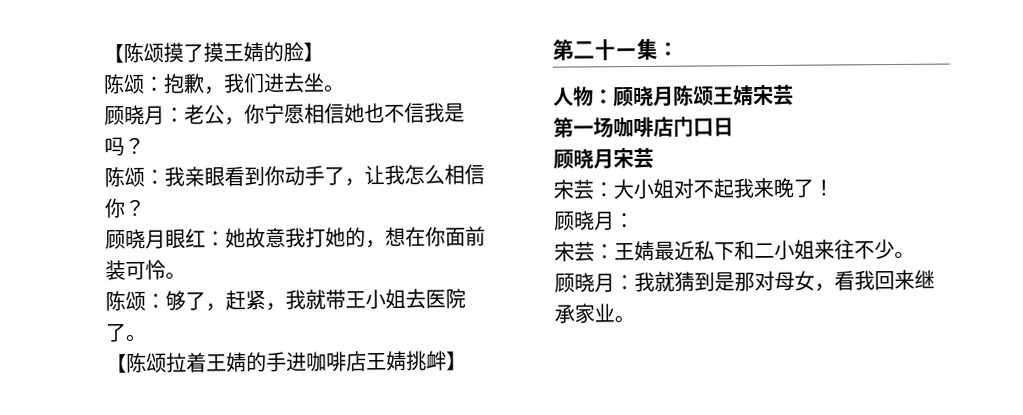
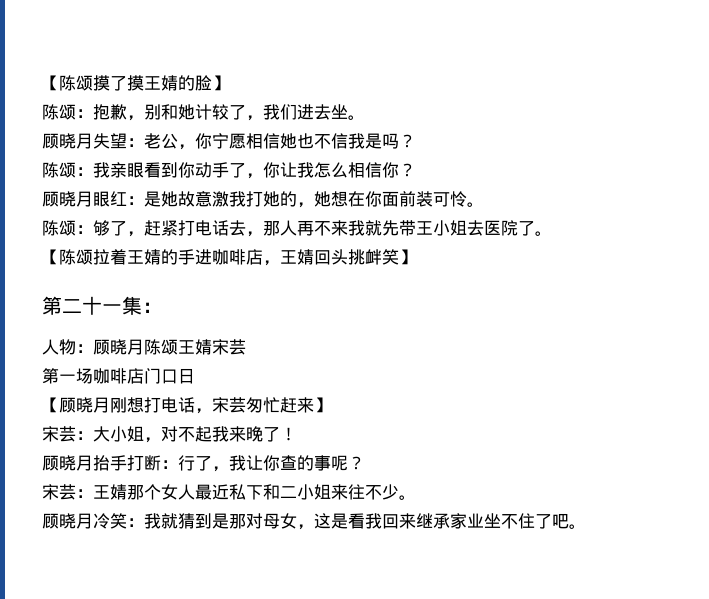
(225, 90) none -> [144,104,263,121] 别和她计较了，
(165, 115) none -> [93,133,127,149] 失望
(365, 182) none -> [263,162,280,178] 你
[225,227,286,249] 她故意 -> [144,191,229,207] 是她故意激
(386, 244) none -> [314,191,331,207] 她
[265,289,326,311] ，我就 -> [178,220,399,237] 打电话去，那人再不来我就先
[366,350,447,371] 王婧挑衅 -> [263,249,399,266] ，王婧回头挑衅笑
[553,147,654,170] 顾晓月宋芸 -> [42,397,331,414] 【顾晓月刚想打电话，宋芸匆忙赶来】
(674, 188) none -> [144,437,161,443] ，
[614,213,635,229] ： -> [93,455,365,472] 抬手打断：行了，我让你查的事呢？
(655, 251) none -> [127,484,195,500] 那个女人
(615, 283) none -> [93,513,127,529] 冷笑
(835, 287) none -> [314,513,348,529] 这是
(615, 313) none -> [484,513,569,529] 坐不住了吧

